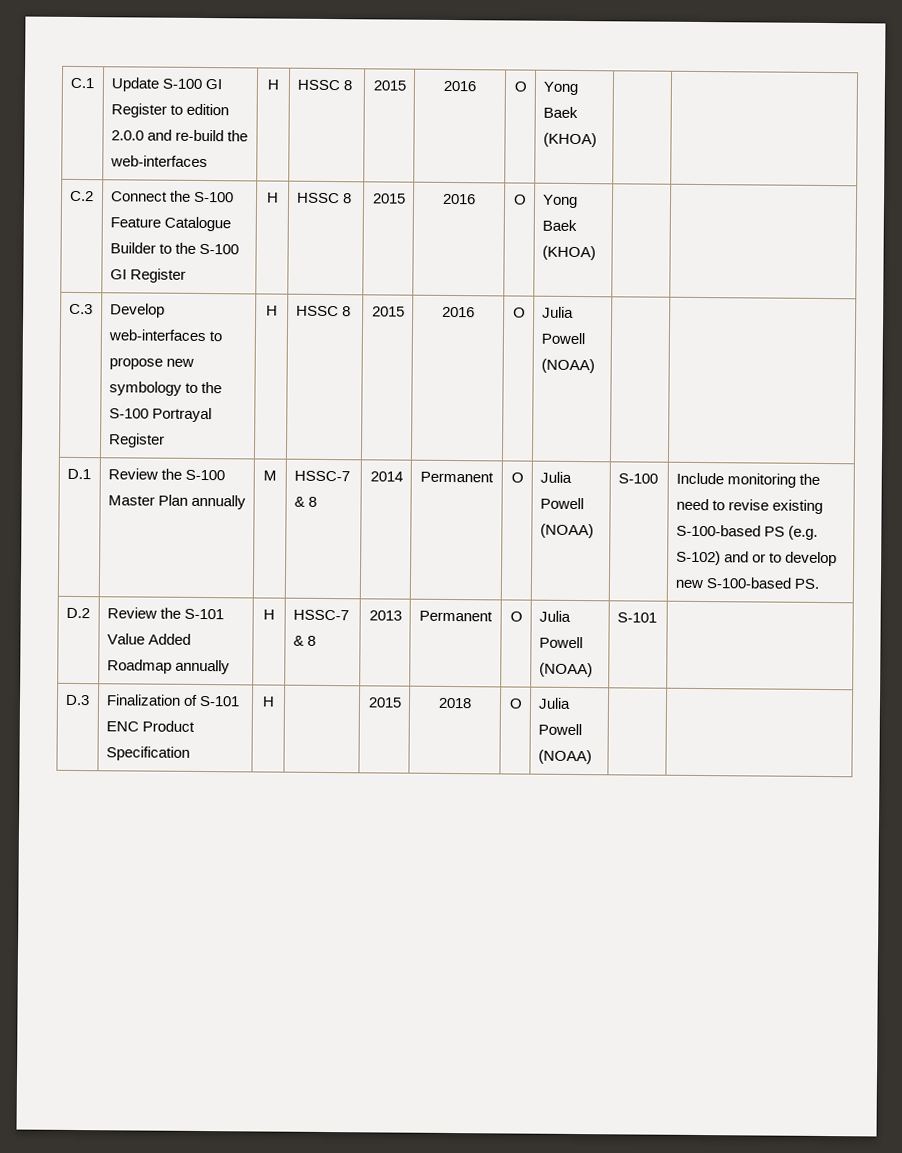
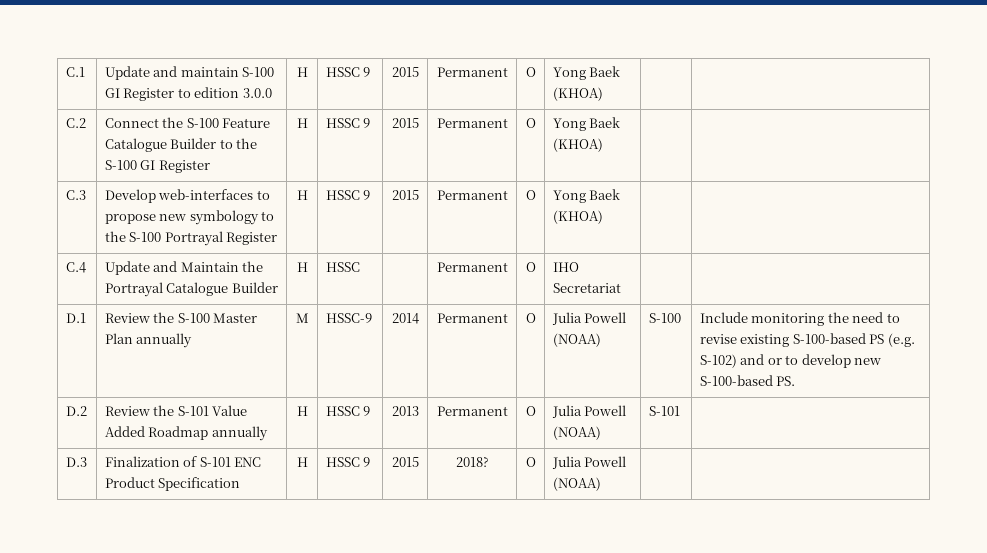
(159, 84) none -> [153,66,239,77] and maintain
[110,129,248,142] [109,155,208,168] [267,79,279,90] [296,79,352,91] [372,80,406,91] [443,80,476,92] 2.0.0 and re-build the web-interfaces | H | HSSC 8 | 2015 | 2016 -> [242,88,272,98] [296,67,308,77] [325,67,371,77] [391,67,419,77] [436,67,508,77] 3.0.0 | H | HSSC 9 | 2015 | Permanent
[341,193,352,204] [371,193,406,204] [442,193,476,205] 8 | 2015 | 2016 -> [363,118,371,128] [391,118,419,128] [436,118,508,128] 9 | 2015 | Permanent
[341,306,351,317] [371,306,405,317] [442,306,475,318] [512,307,526,318] [541,306,574,318] [540,332,585,345] [540,358,595,374] 8 | 2015 | 2016 | O | Julia Powell (NOAA) -> [363,190,371,200] [391,190,419,200] [436,190,508,200] [525,190,536,200] [552,189,621,203] [552,210,603,224] [65,262,86,273] [104,261,264,275] [104,282,278,297] [296,262,308,272] [325,262,360,272] [436,262,508,272] [525,262,536,272] [552,262,579,272] [552,283,621,293] 9 | 2015 | Permanent | O | Yong Baek (KHOA) | | // C.4 | Update and Maintain the Portrayal Catalogue Builder | H | HSSC | | Permanent | O | IHO Secretariat
[293,470,350,482] [293,496,317,507] HSSC-7 & 8 -> [325,313,372,323] HSSC-9
[292,609,349,621] [292,635,316,646] HSSC-7 & 8 -> [325,406,371,416] HSSC 9
[367,697,402,708] [438,697,472,709] | 2015 | 2018 -> [325,457,371,467] [391,457,419,467] [455,457,489,467] HSSC 9 | 2015 | 2018?

